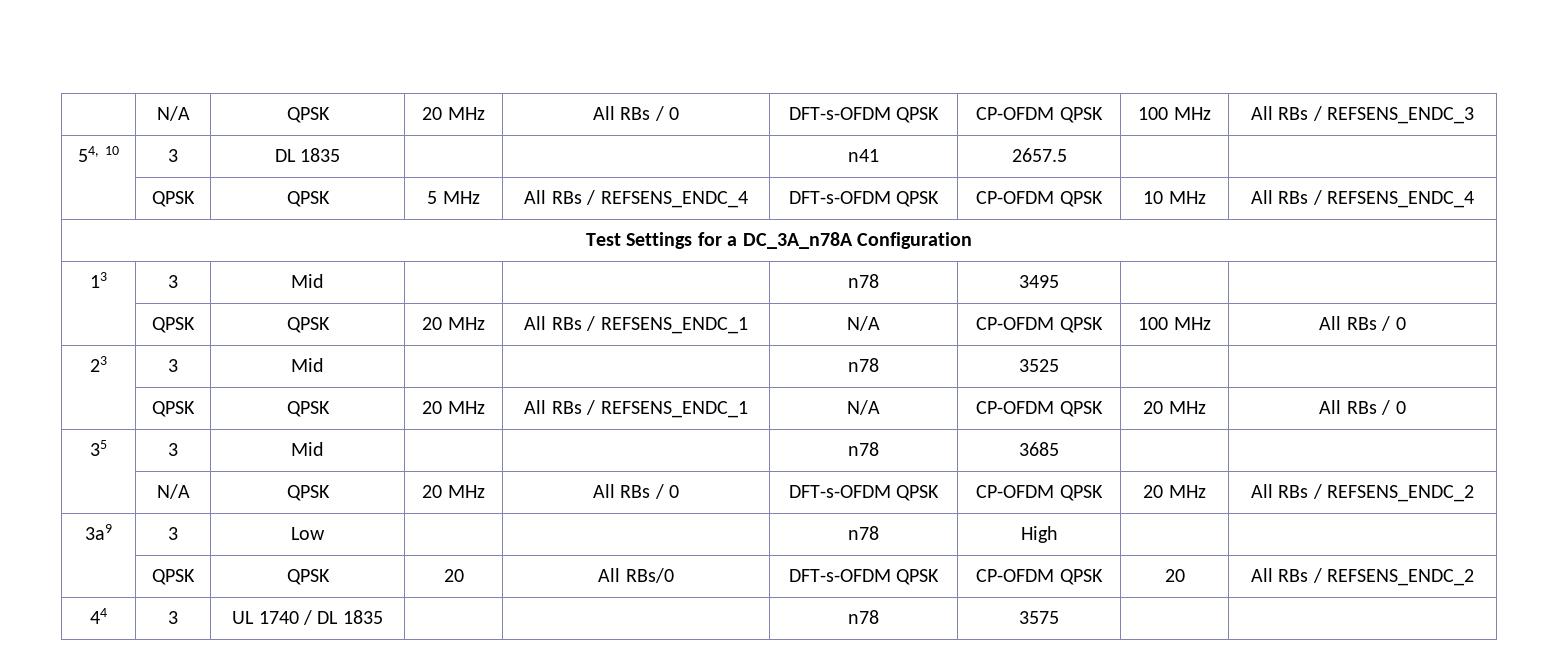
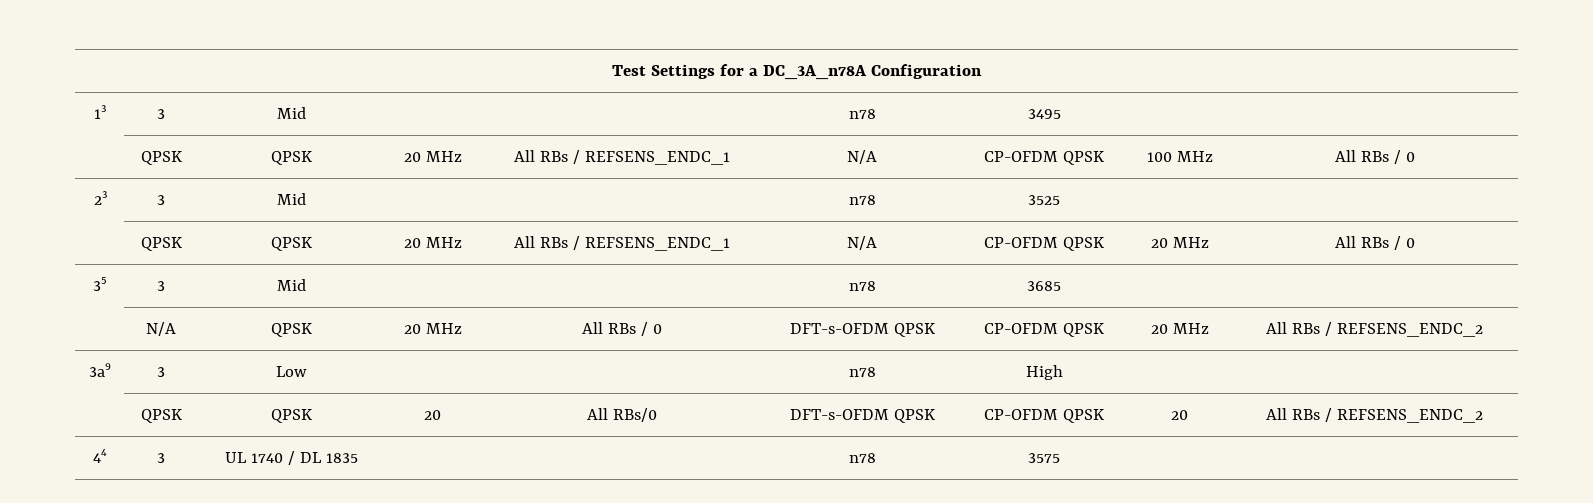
[156,106,190,121] [286,107,330,123] [422,107,485,120] [592,106,680,121] [788,107,940,123] [976,107,1103,123] [1138,107,1211,120] [1250,106,1475,124] [78,146,119,162] [168,149,178,162] [274,148,341,162] [848,149,879,162] [1011,148,1067,162] [152,191,195,207] [286,191,330,207] [427,191,480,204] [524,190,748,208] [788,191,940,207] [976,191,1103,207] [1143,191,1206,204] [1250,190,1475,208] | N/A | QPSK | 20 MHz | All RBs / 0 | DFT-s-OFDM QPSK | CP-OFDM QPSK | 100 MHz | All RBs / REFSENS_ENDC_3 // 54, 10 | 3 | DL 1835 | | | n41 | 2657.5 | | // | QPSK | QPSK | 5 MHz | All RBs / REFSENS_ENDC_4 | DFT-s-OFDM QPSK | CP-OFDM QPSK | 10 MHz | All RBs / REFSENS_ENDC_4 // -> (612, 70) none

